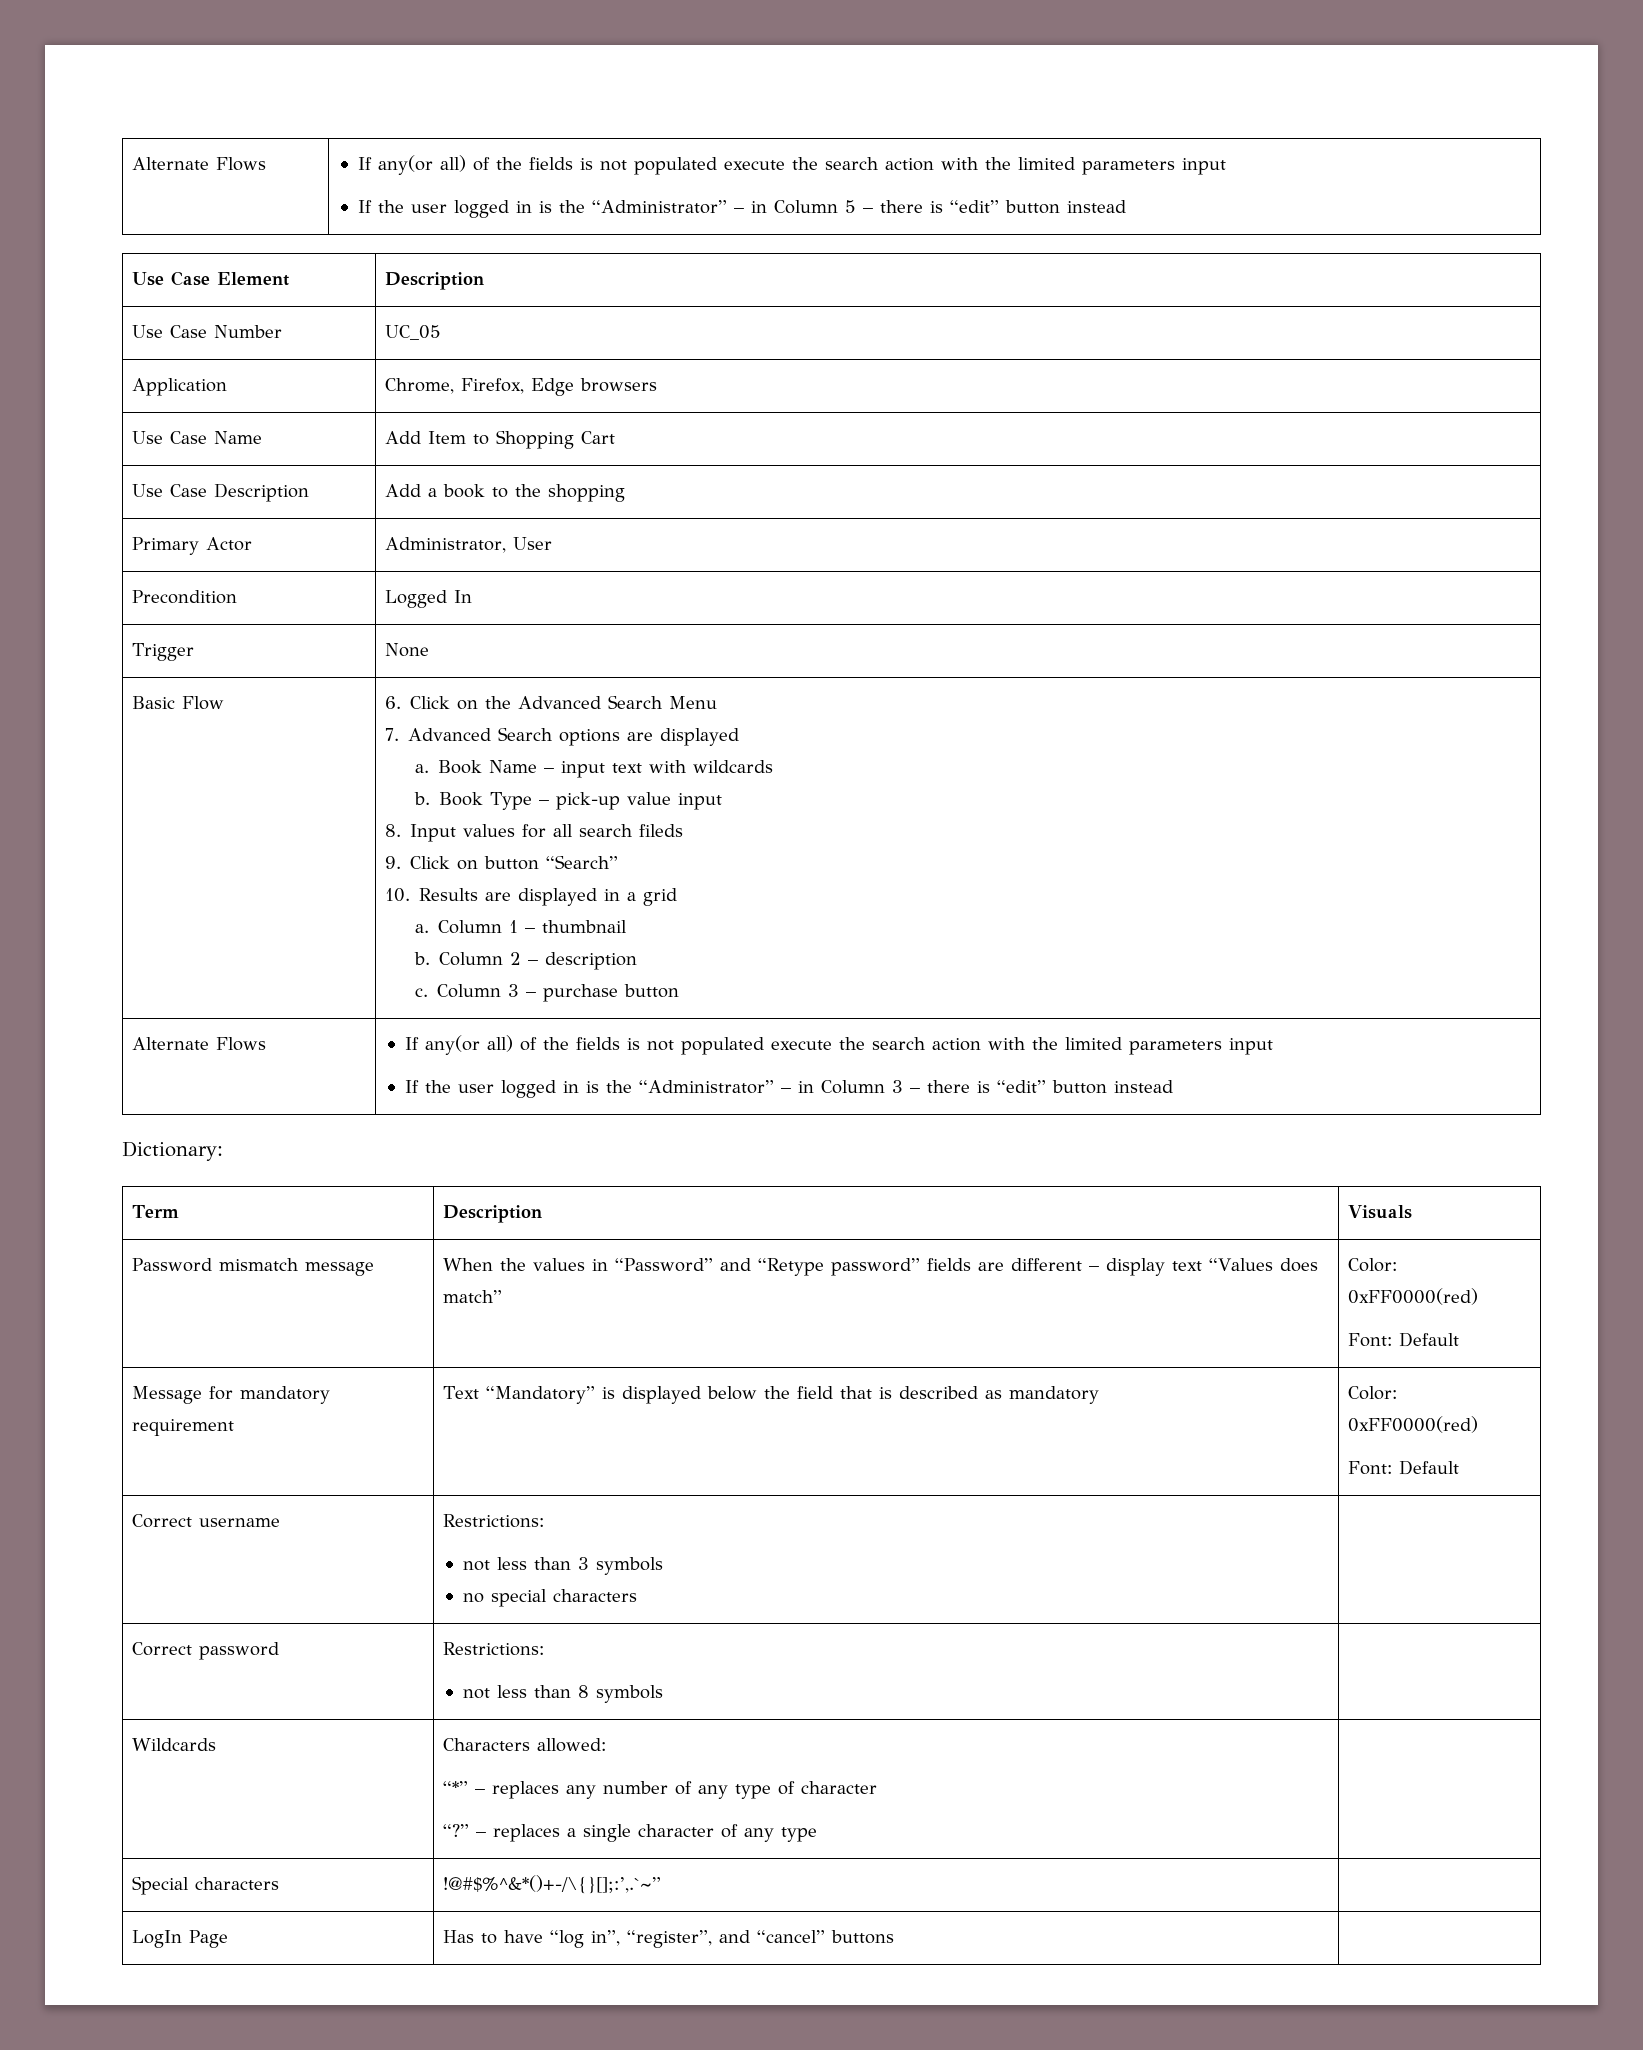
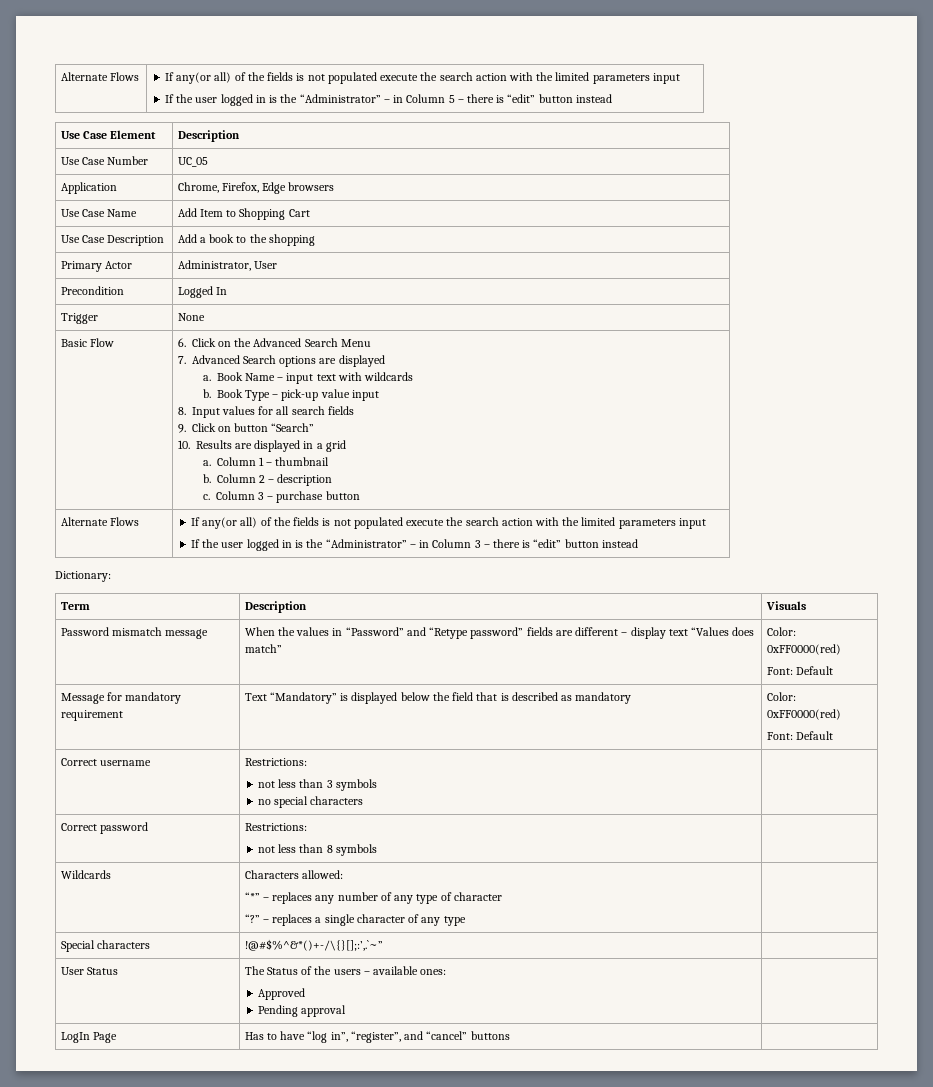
[638,824,683,837] fileds -> [327,406,354,415] fields
(661, 1884) none -> [60,967,118,975] [244,966,447,975] [257,988,305,1000] [257,1005,347,1017] // User Status | The Status of the users – available ones: // Approved // Pending approval |

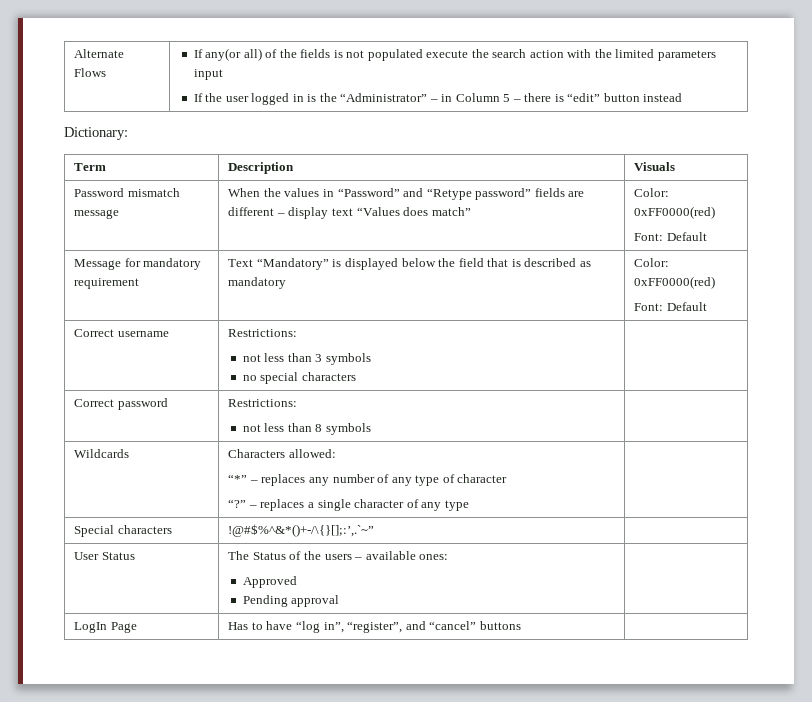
[60,130,157,139] [177,130,240,142] [60,156,149,165] [177,157,208,167] [60,182,117,194] [177,182,335,194] [60,209,138,217] [177,208,310,220] [60,235,165,246] [177,234,315,246] [60,261,132,272] [177,260,277,271] [60,286,124,295] [177,286,227,298] [60,313,98,324] [177,313,205,321] [60,338,114,347] [177,338,371,347] [177,355,385,367] [202,372,414,384] [202,389,379,401] [177,406,354,418] [177,423,315,433] [177,440,346,452] [202,457,330,466] [202,474,333,486] [202,491,360,503] [60,517,139,526] [190,517,706,529] [190,539,638,551] // Use Case Element | Description // Use Case Number | UC_05 // Application | Chrome, Firefox, Edge browsers // Use Case Name | Add Item to Shopping Cart // Use Case Description | Add a book to the shopping // Primary Actor | Administrator, User // Precondition | Logged In // Trigger | None // Basic Flow | 6. Click on the Advanced Search Menu // 7. Advanced Search options are displayed // a. Book Name – input text with wildcards // b. Book Type – pick-up value input // 8. Input values for all search fields // 9. Click on button “Search” // 10. Results are displayed in a grid // a. Column 1 – thumbnail // b. Column 2 – description // c. Column 3 – purchase button // Alternate Flows | If any(or all) of the fields is not populated execute the search action with the limited parameters input // If the user logged in is the “Administrator” – in Column 3 – there is “edit” button instead -> (683, 97) none

